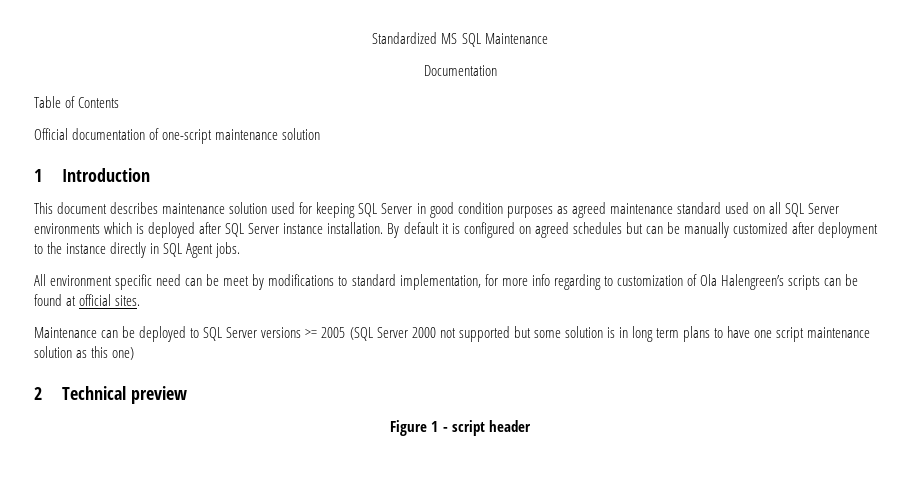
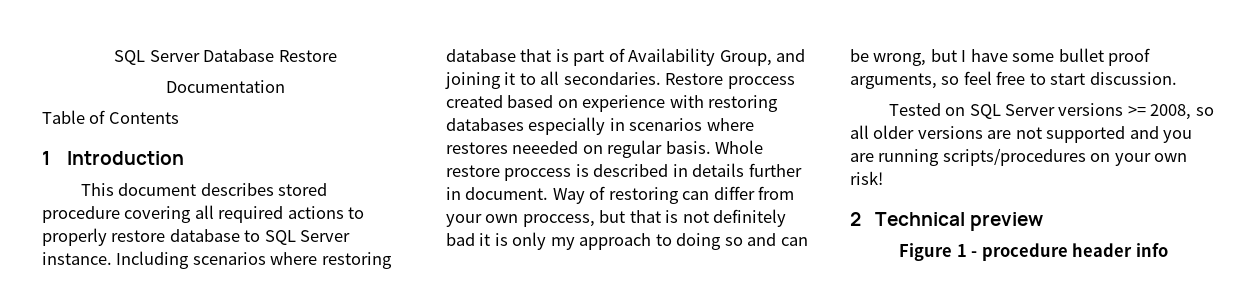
[372,32,548,47] Standardized MS SQL Maintenance -> [114,49,337,65] SQL Server Database Restore
[34,128,321,144] // Official documentation of one-script maintenance solution -> (179, 118) none
[162,202,840,218] [34,222,879,238] [34,242,241,258] [34,274,859,290] [34,294,141,306] [34,326,871,342] [34,346,135,360] maintenance solution used for keeping SQL Server in good condition purposes as agreed maintenance standard used on all SQL Server environments which is deployed after SQL Server instance installation. By default it is configured on agreed schedules but can be manually customized after deployment to the instance directly in SQL Agent jobs. // All environment specific need can be meet by modifications to standard implementation, for more info regarding to customization of Ola Halengreen’s scripts can be found at official sites. // Maintenance can be deployed to SQL Server versions >= 2005 (SQL Server 2000 not supported but some solution is in long term plans to have one script maintenance solution as this one) -> [277,183,327,196] [42,205,365,223] [42,228,351,246] [42,251,392,269] [446,48,806,66] [445,71,795,89] [446,95,779,112] [446,117,754,135] [446,140,764,158] [446,163,802,181] [446,186,795,204] [446,209,787,227] [446,232,808,250] [850,48,1151,66] [850,71,1177,89] [888,103,1214,120] [850,125,1193,143] [850,148,1188,166] [850,171,883,185] stored procedure covering all required actions to properly restore database to SQL Server instance. Including scenarios where restoring database that is part of Availability Group, and joining it to all secondaries. Restore proccess created based on experience with restoring databases especially in scenarios where restores neeeded on regular basis. Whole restore proccess is described in details further in document. Way of restoring can differ from your own proccess, but that is not definitely bad it is only my approach to doing so and can be wrong, but I have some bullet proof arguments, so feel free to start discussion. // Tested on SQL Server versions >= 2008, so all older versions are not supported and you are running scripts/procedures on your own risk!
[451,420,531,436] script header -> [981,243,1168,261] procedure header info

